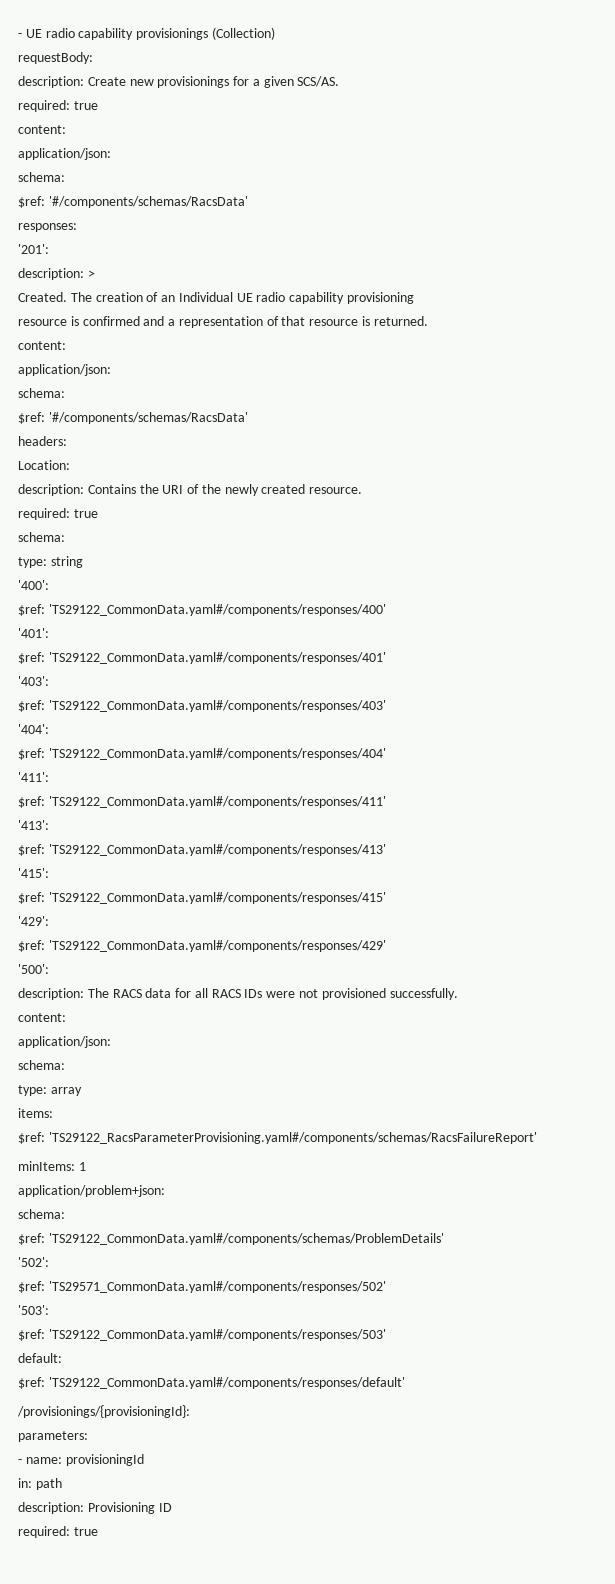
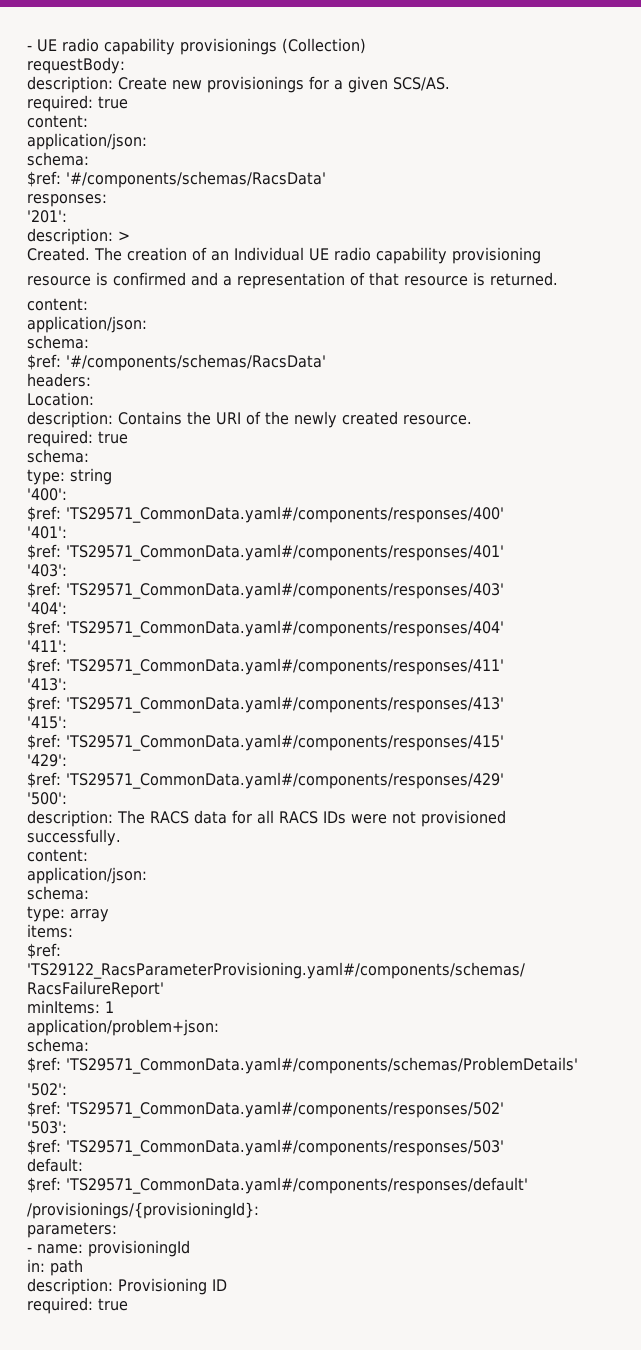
[48,604,386,616] 'TS29122_CommonData.yaml#/components/responses/400' -> [66,506,504,523] 'TS29571_CommonData.yaml#/components/responses/400'
[48,652,386,664] 'TS29122_CommonData.yaml#/components/responses/401' -> [66,544,504,561] 'TS29571_CommonData.yaml#/components/responses/401'
[48,700,386,712] 'TS29122_CommonData.yaml#/components/responses/403' -> [66,582,504,599] 'TS29571_CommonData.yaml#/components/responses/403'
[48,748,386,760] 'TS29122_CommonData.yaml#/components/responses/404' -> [66,620,504,637] 'TS29571_CommonData.yaml#/components/responses/404'
[48,796,386,808] 'TS29122_CommonData.yaml#/components/responses/411' -> [66,658,504,675] 'TS29571_CommonData.yaml#/components/responses/411'
[48,844,386,856] 'TS29122_CommonData.yaml#/components/responses/413' -> [66,696,504,713] 'TS29571_CommonData.yaml#/components/responses/413'
[48,892,386,904] 'TS29122_CommonData.yaml#/components/responses/415' -> [66,734,504,751] 'TS29571_CommonData.yaml#/components/responses/415'
[48,940,386,952] 'TS29122_CommonData.yaml#/components/responses/429' -> [66,772,504,789] 'TS29571_CommonData.yaml#/components/responses/429'
[48,1233,444,1245] 'TS29122_CommonData.yaml#/components/schemas/ProblemDetails' -> [66,1057,578,1074] 'TS29571_CommonData.yaml#/components/schemas/ProblemDetails'
[48,1329,386,1341] 'TS29122_CommonData.yaml#/components/responses/503' -> [66,1139,504,1156] 'TS29571_CommonData.yaml#/components/responses/503'
[48,1377,405,1389] 'TS29122_CommonData.yaml#/components/responses/default' -> [66,1177,528,1194] 'TS29571_CommonData.yaml#/components/responses/default'

